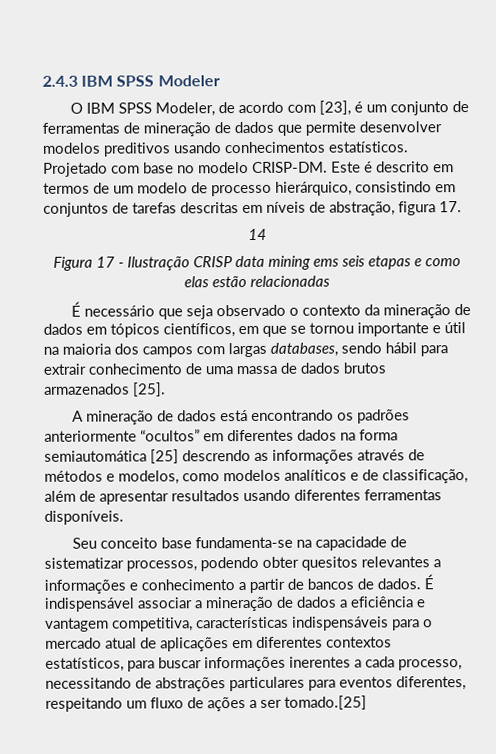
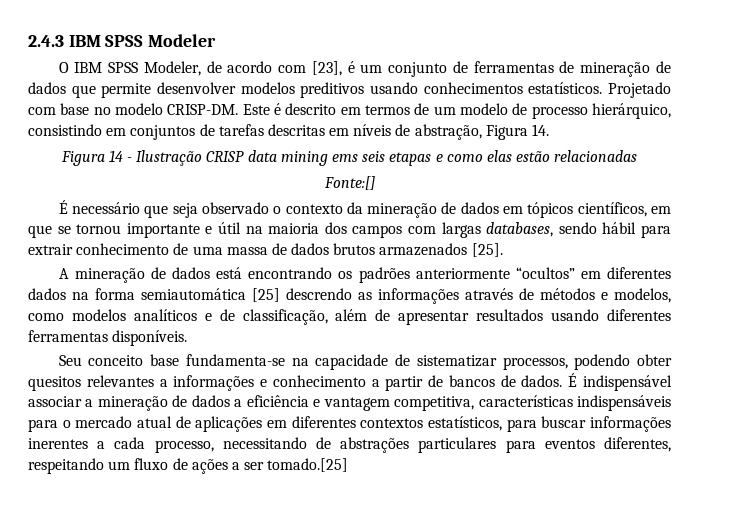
[398,201,462,216] [247,228,267,241] [53,256,115,271] figura 17. // 14 // Figura 17 -> [485,124,550,140] [60,150,123,166] Figura 14. // Figura 14
(330, 281) none -> [323,176,375,190] // Fonte:[]

